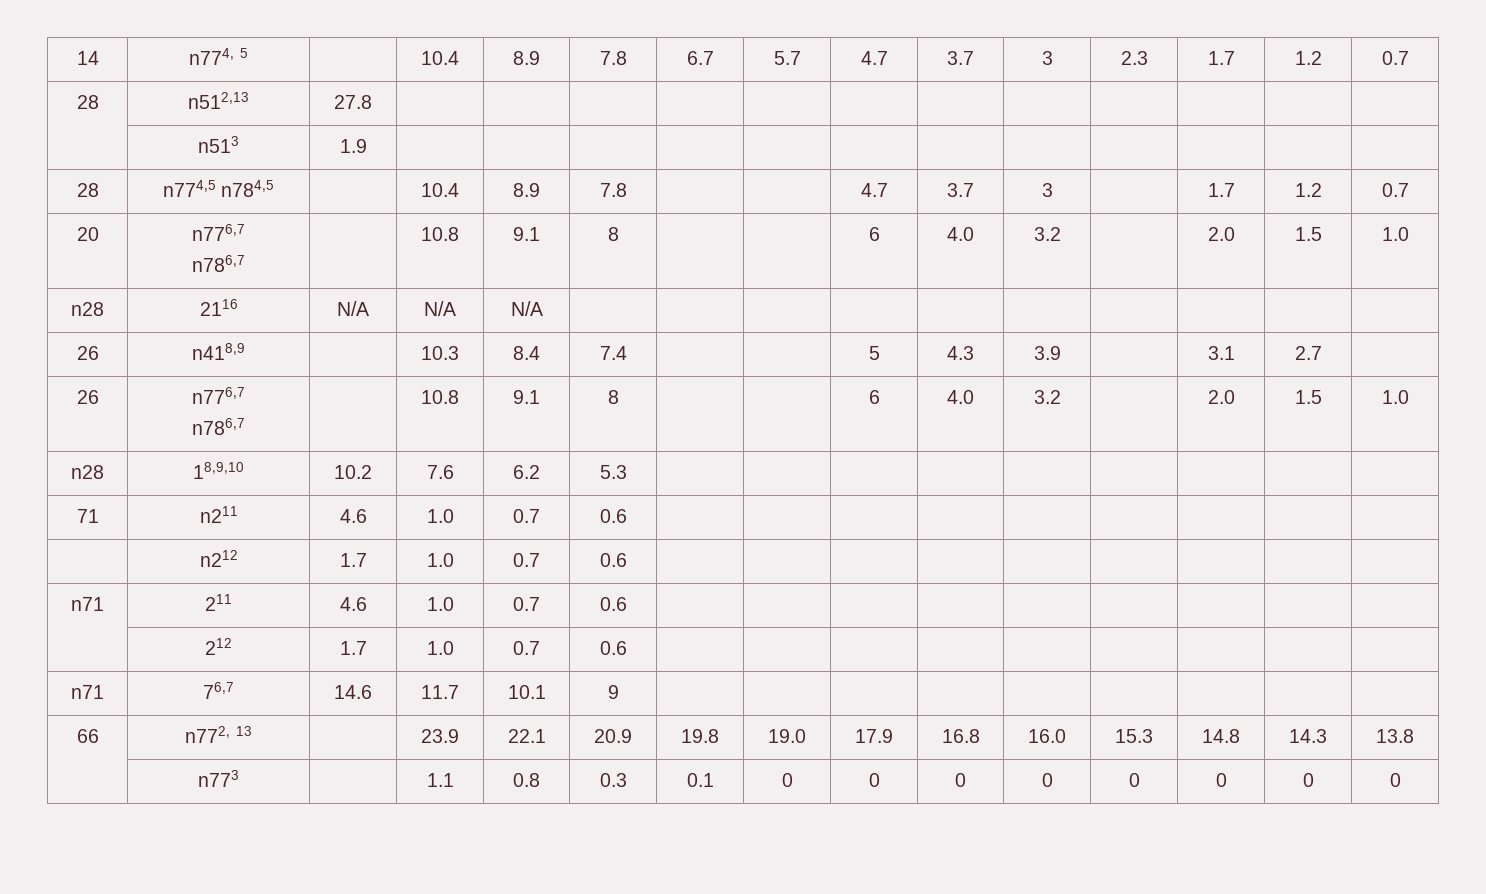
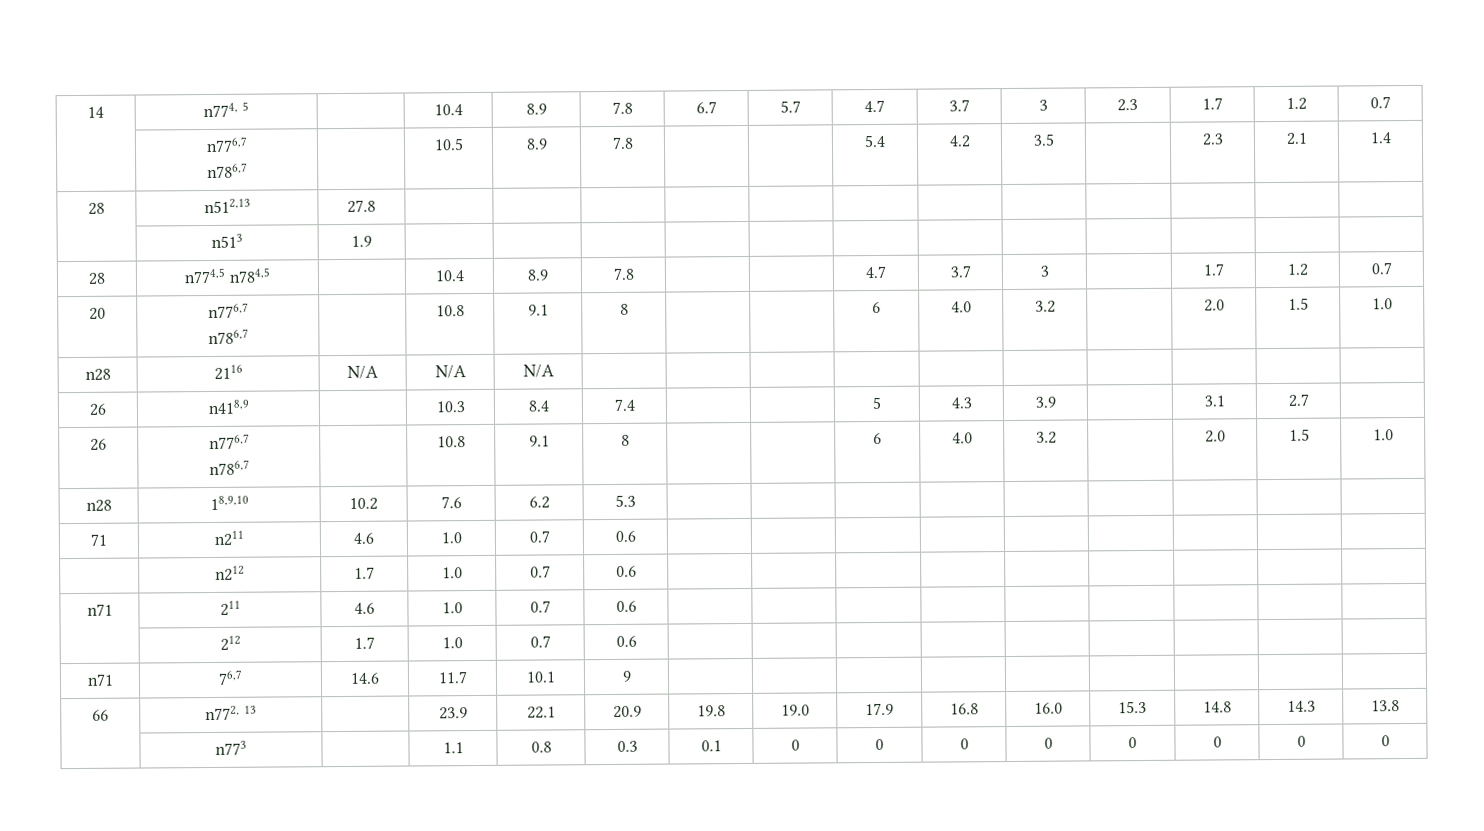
(1409, 58) none -> [205,136,248,153] [206,162,248,179] [433,138,464,151] [525,138,547,150] [611,136,633,149] [863,134,885,148] [948,135,970,148] [1032,133,1054,146] [1201,133,1223,146] [1285,132,1307,145] [1369,132,1391,144] // | n776,7 // n786,7 | | 10.5 | 8.9 | 7.8 | | | 5.4 | 4.2 | 3.5 | | 2.3 | 2.1 | 1.4

